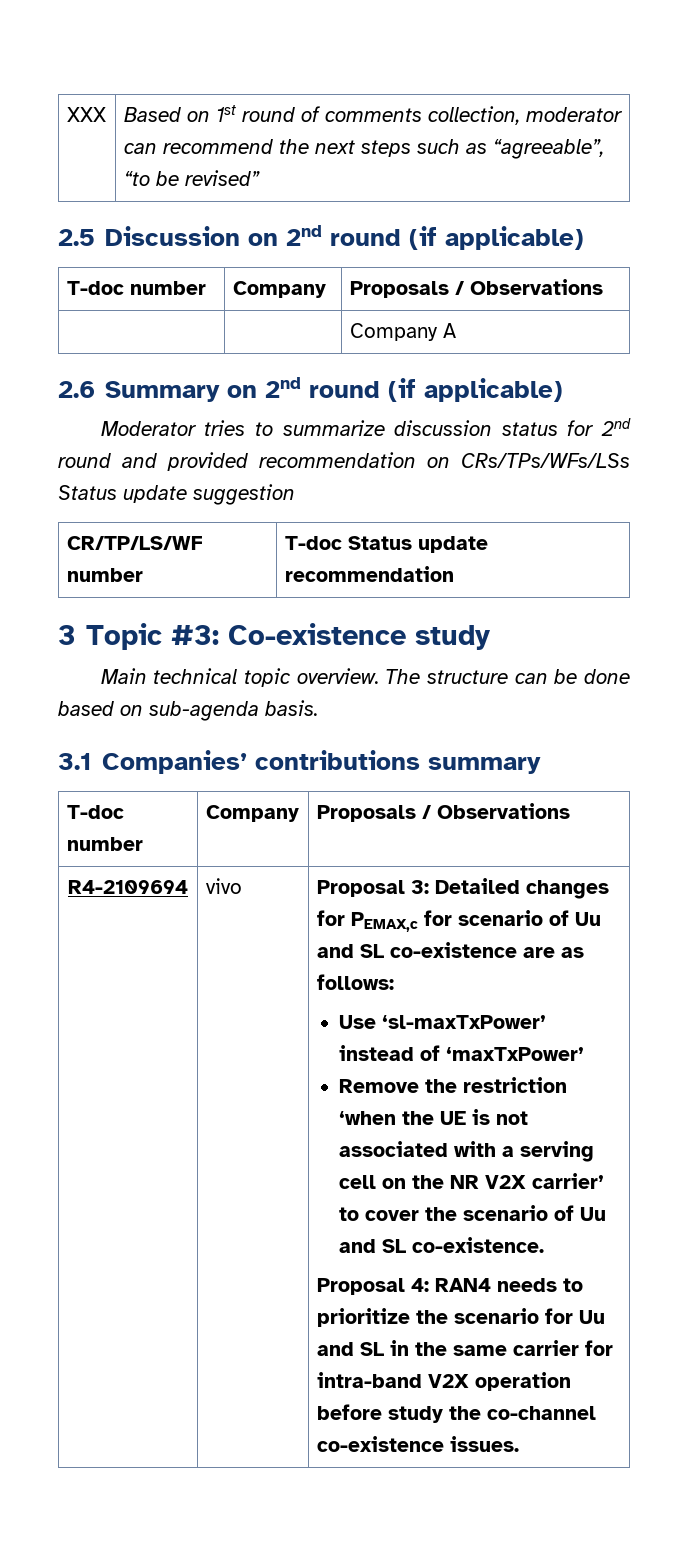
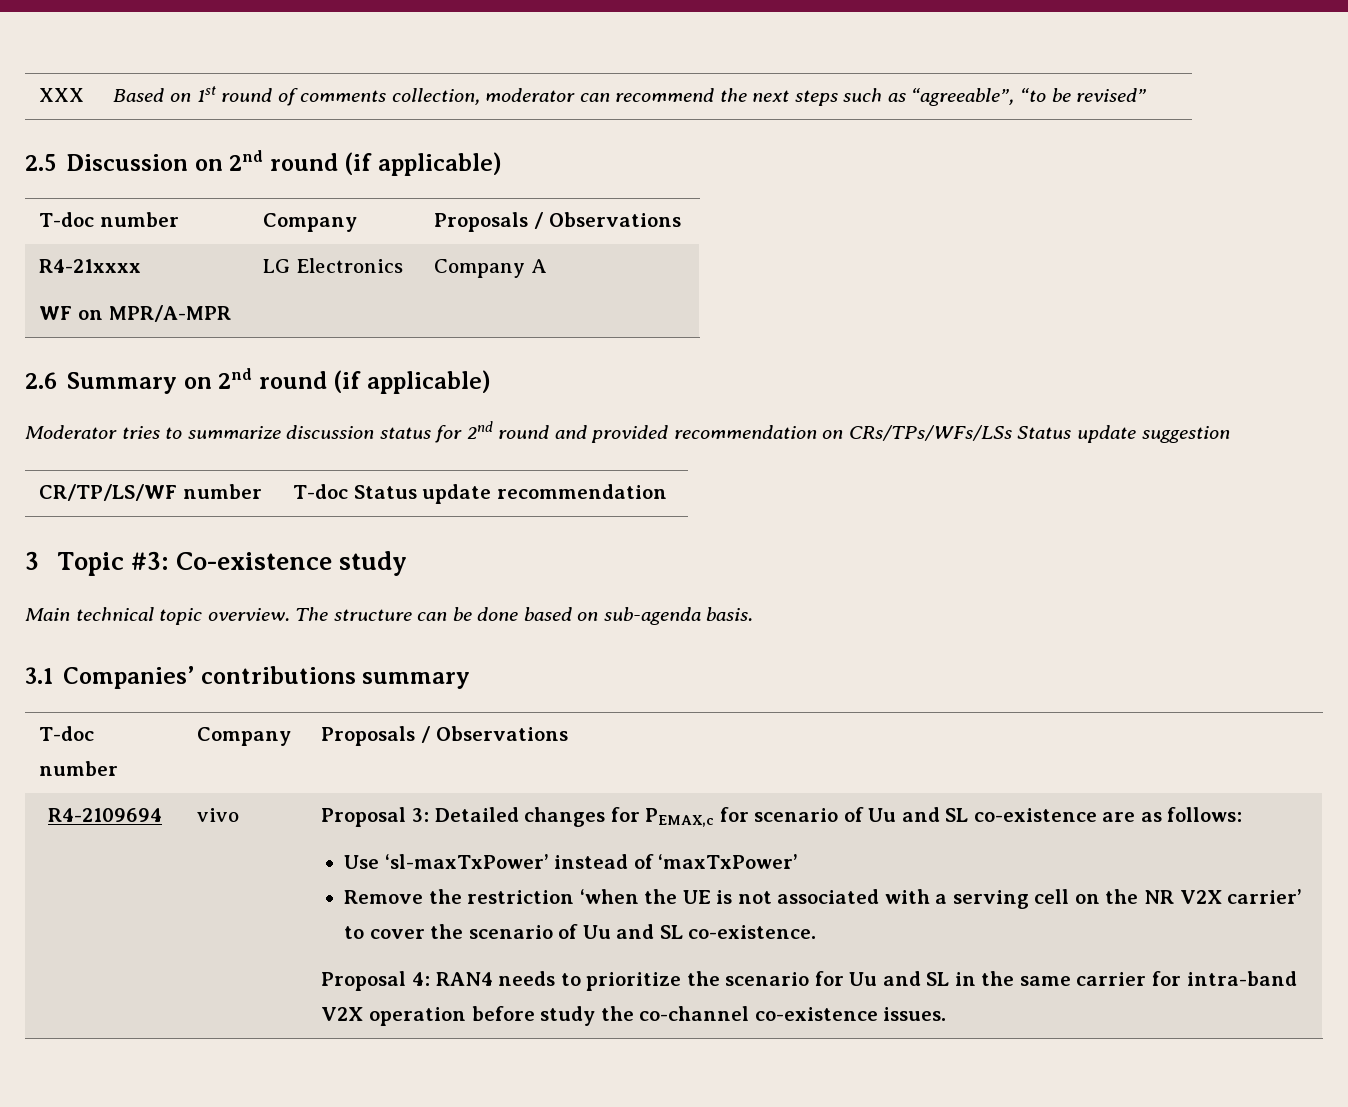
(603, 287) | -> [39,259,142,273] [39,305,231,322] [263,258,403,273] R4-21xxxx // WF on MPR/A-MPR | LG Electronics

